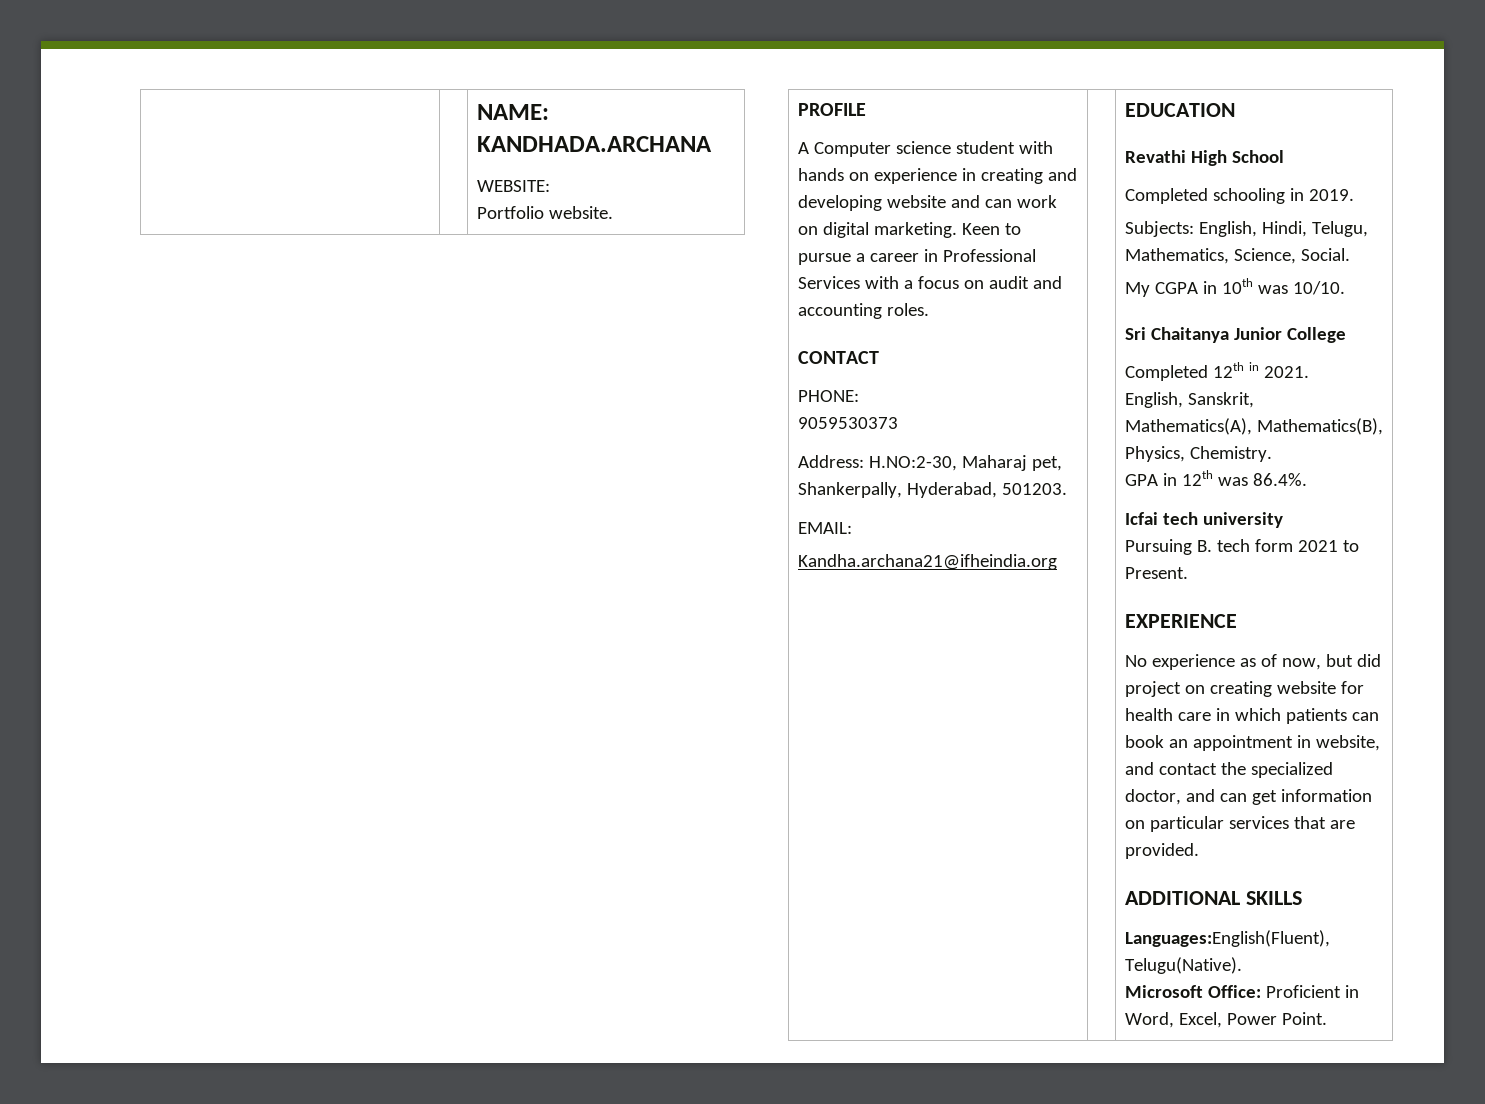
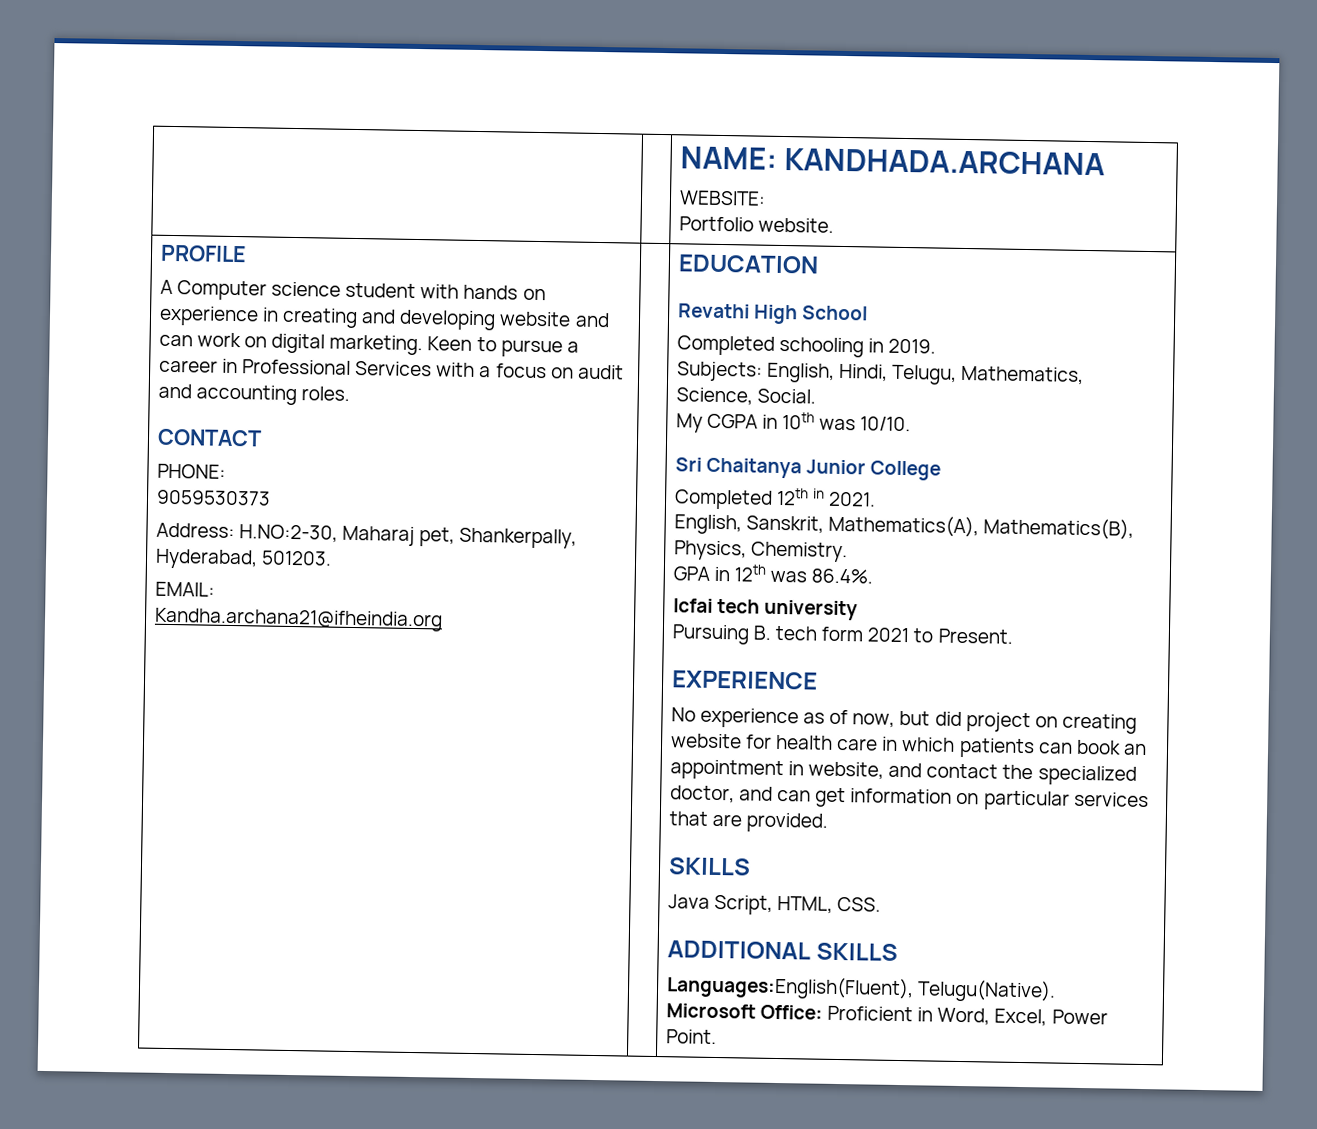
(1199, 851) none -> [667,857,751,876] [667,894,882,915] // SKILLS // Java Script, HTML, CSS.

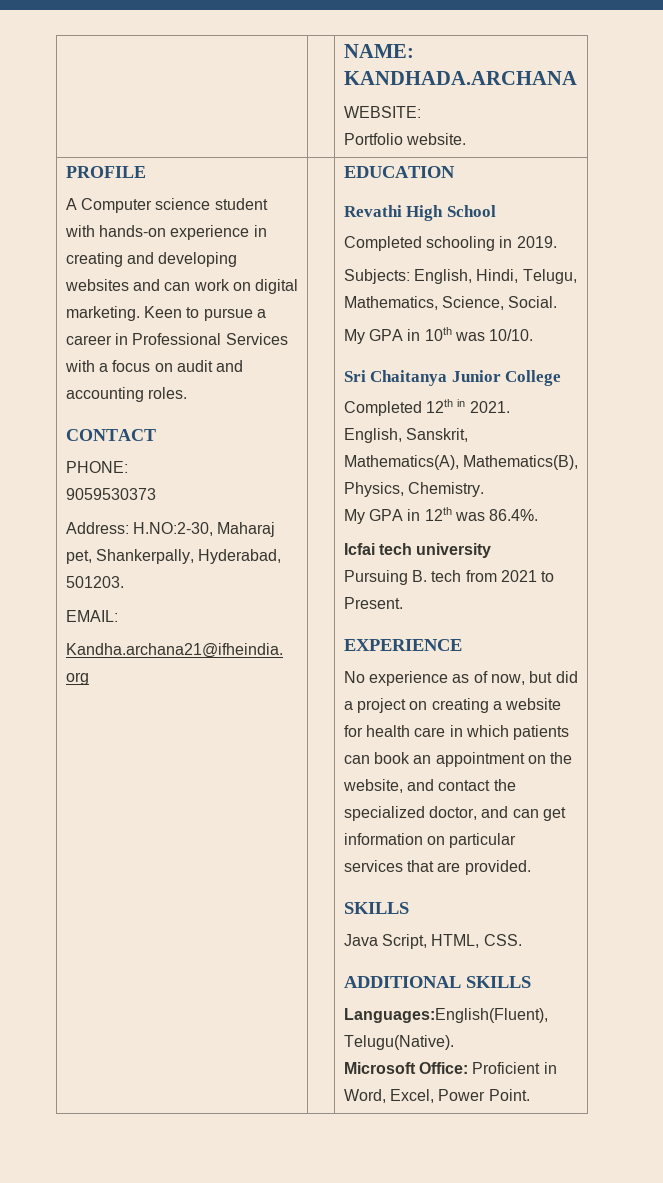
[463,284,546,301] hands on -> [98,225,166,237] hands-on
[499,311,572,327] website -> [64,279,129,291] websites
[706,413,758,429] CGPA -> [368,329,403,341] GPA
(848, 552) none -> [343,509,365,524] My
[821,626,864,642] form -> [465,570,497,582] from
(962, 718) none -> [343,701,353,710] a
(1137, 723) none -> [492,701,502,710] a
[787,761,804,776] in -> [527,752,573,764] on the

